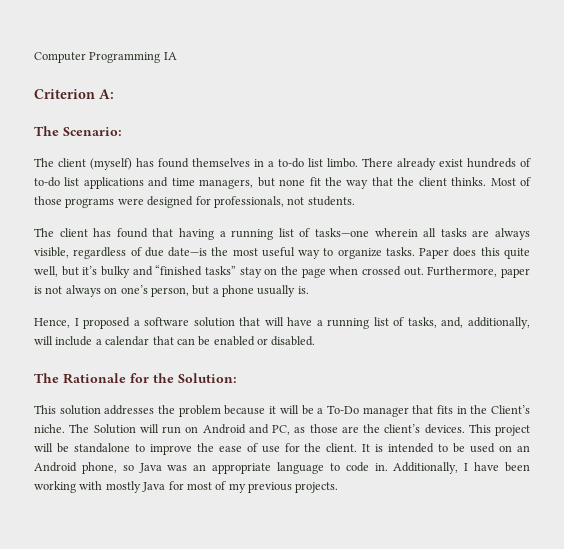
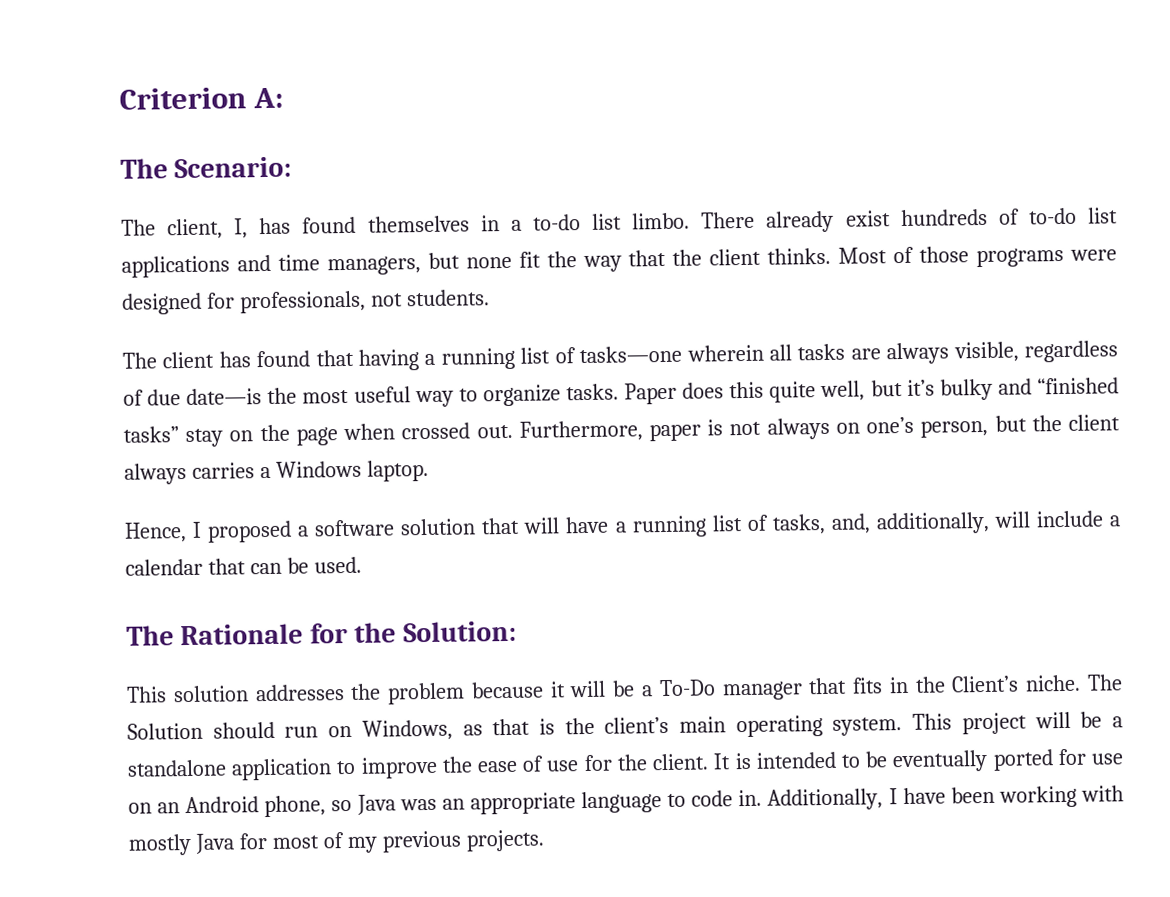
[34,52,177,63] Computer Programming IA // -> (119, 98) none
[58,158,132,170] client (myself) -> [167,218,249,240] client, I,
[212,285,309,297] a phone usually is. -> [1031,414,1120,432] [124,459,429,485] the client always carries a Windows laptop.
[213,336,316,346] enabled or disabled. -> [313,556,362,574] used.
[139,424,159,433] will -> [212,721,275,739] should
[202,424,465,435] Android and PC, as those are the client’s devices. -> [361,715,903,741] Windows, as that is the client’s main operating system.
[73,443,130,453] standalone -> [1112,716,1124,728] [127,758,333,781] a standalone application
[470,443,496,453] used -> [892,748,1124,773] eventually ported for use

